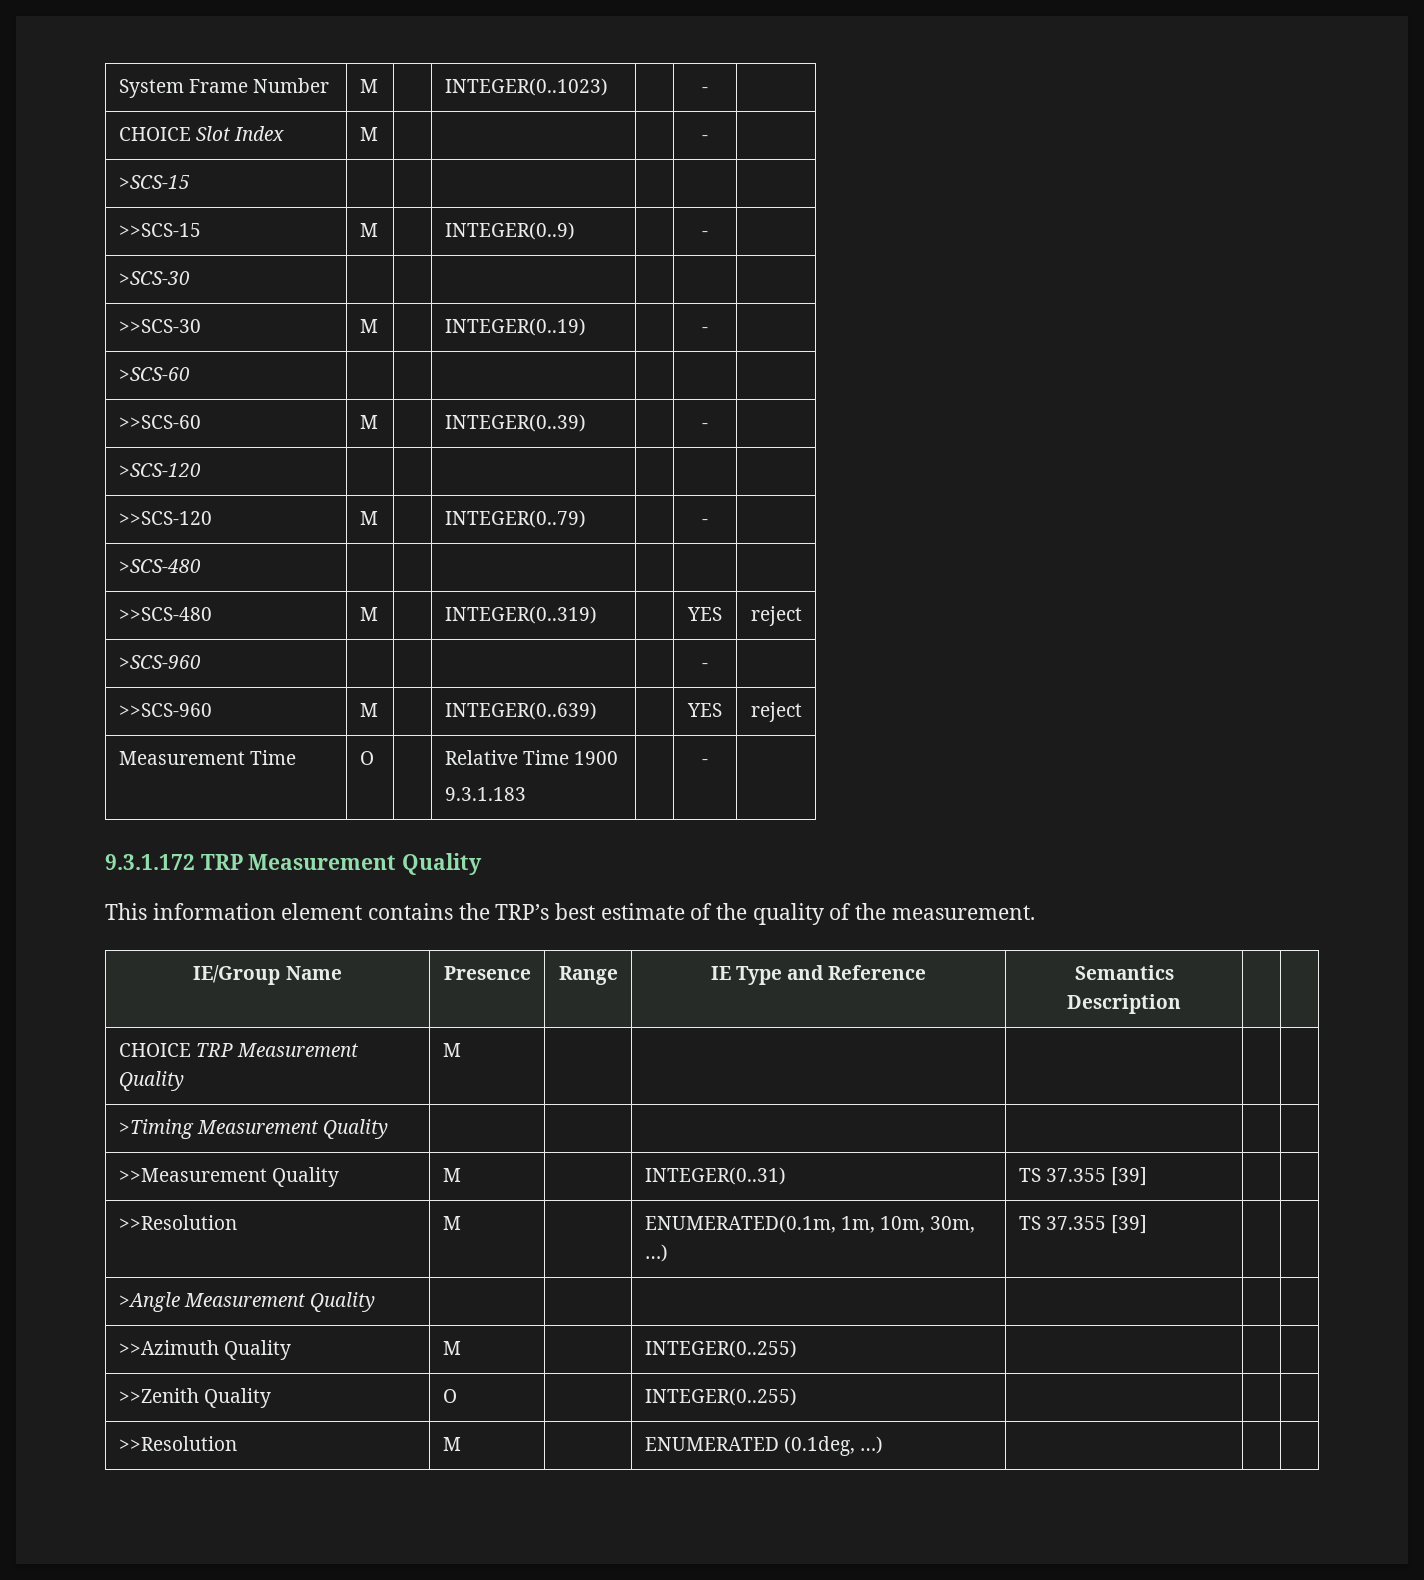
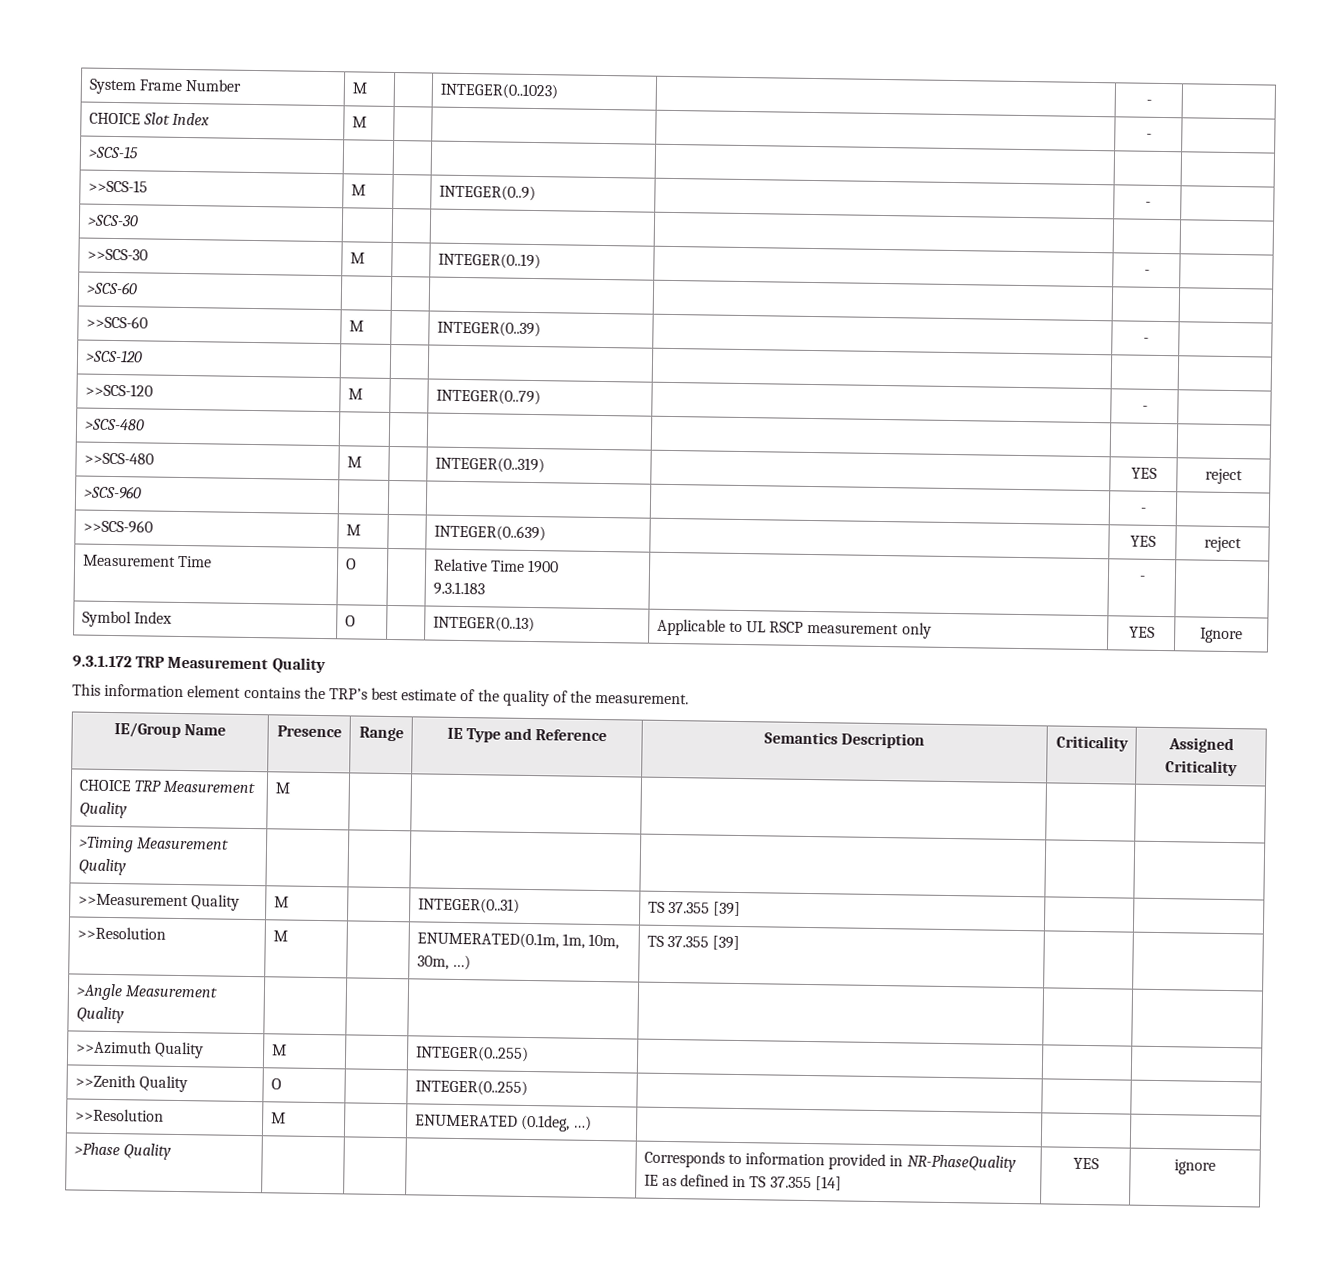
(708, 762) none -> [81,610,172,628] [344,615,356,627] [432,615,535,633] [656,618,932,639] [1128,626,1155,638] [1200,627,1243,644] // Symbol Index | O | | INTEGER(0..13) | Applicable to UL RSCP measurement only | YES | Ignore
(1181, 1004) | -> [1055,735,1129,752] [1167,737,1234,754] [1165,760,1238,777] Criticality | Assigned Criticality
(883, 1445) none -> [73,1142,171,1160] [643,1150,1016,1172] [643,1174,842,1191] [1072,1157,1099,1170] [1174,1159,1216,1175] // >Phase Quality | | | | Corresponds to information provided in NR-PhaseQuality IE as defined in TS 37.355 [14] | YES | ignore

